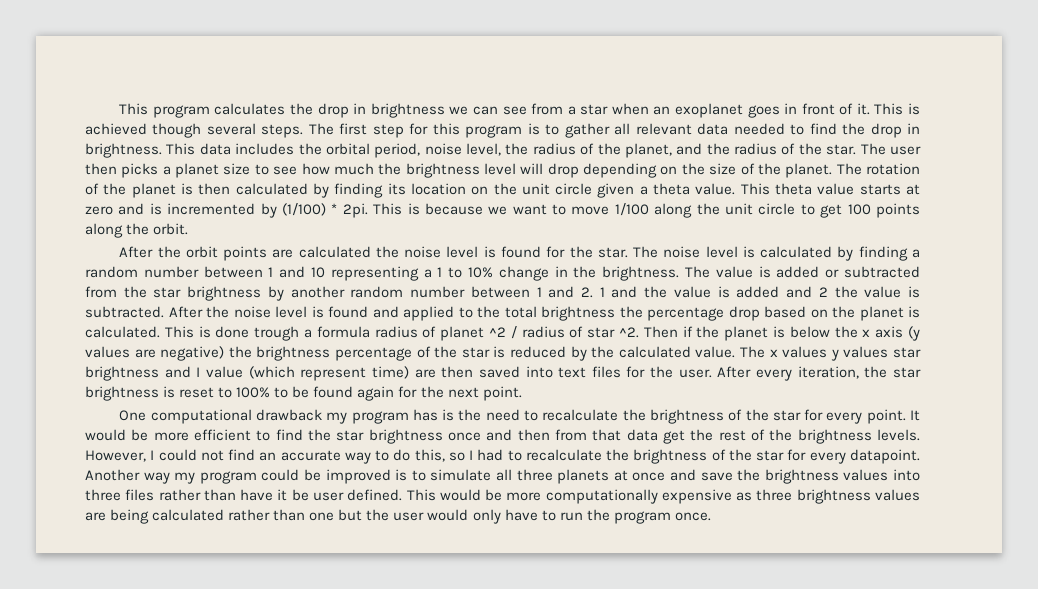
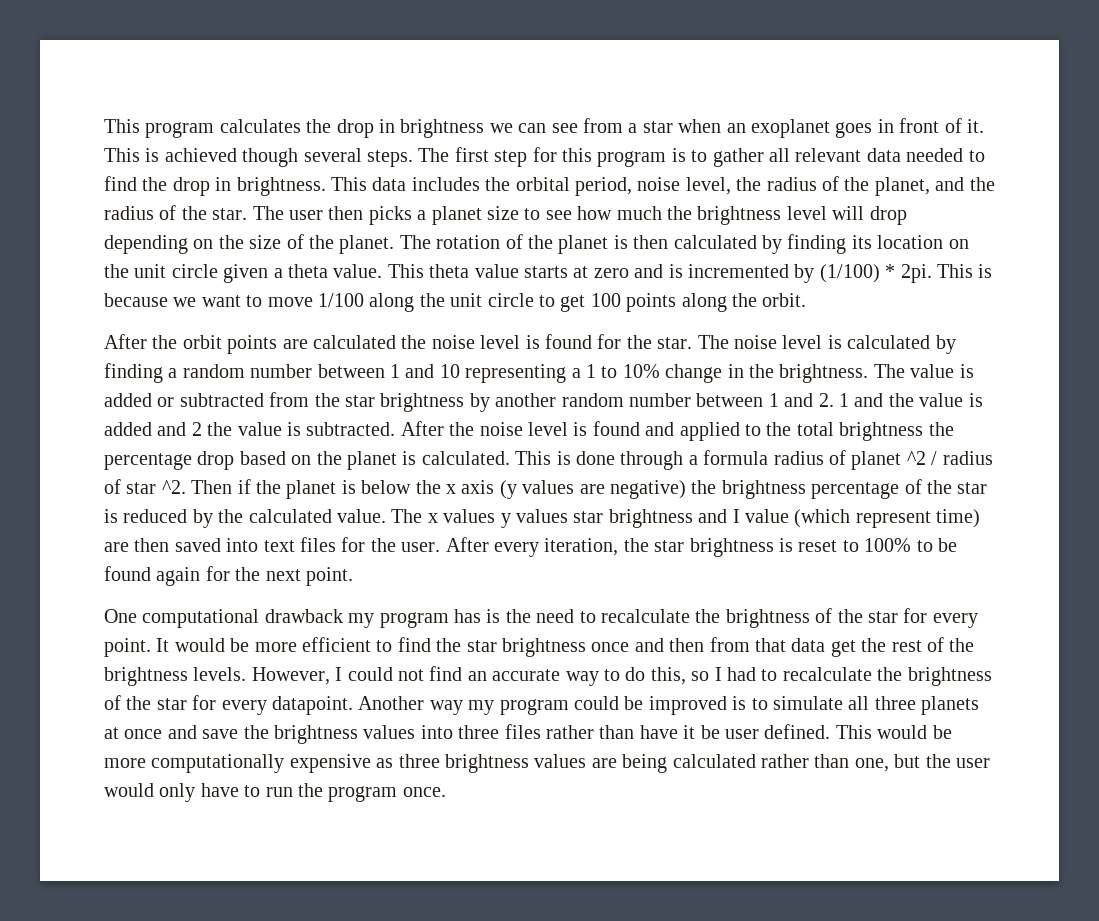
[254,326,300,341] trough -> [620,451,684,470] through
[309,512,335,521] one -> [854,758,889,772] one,

